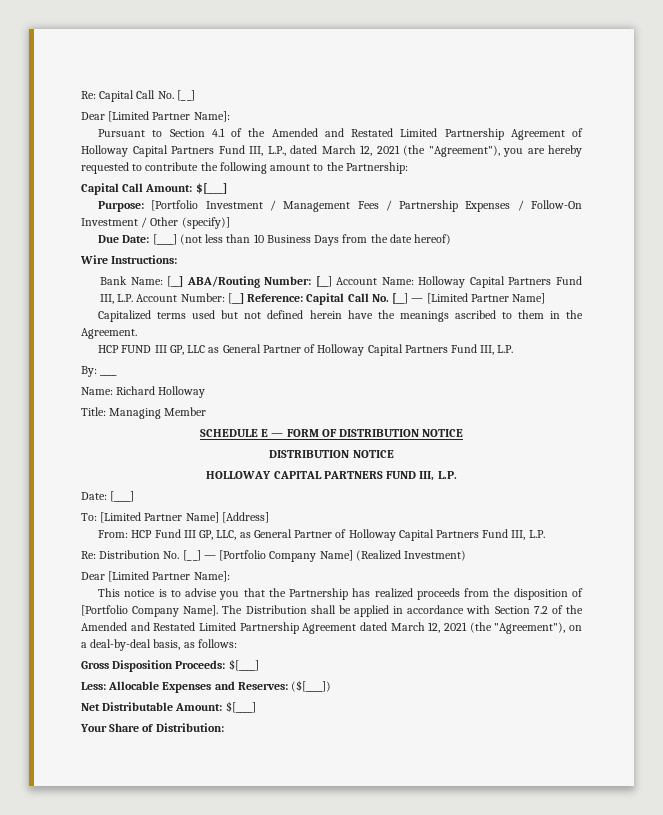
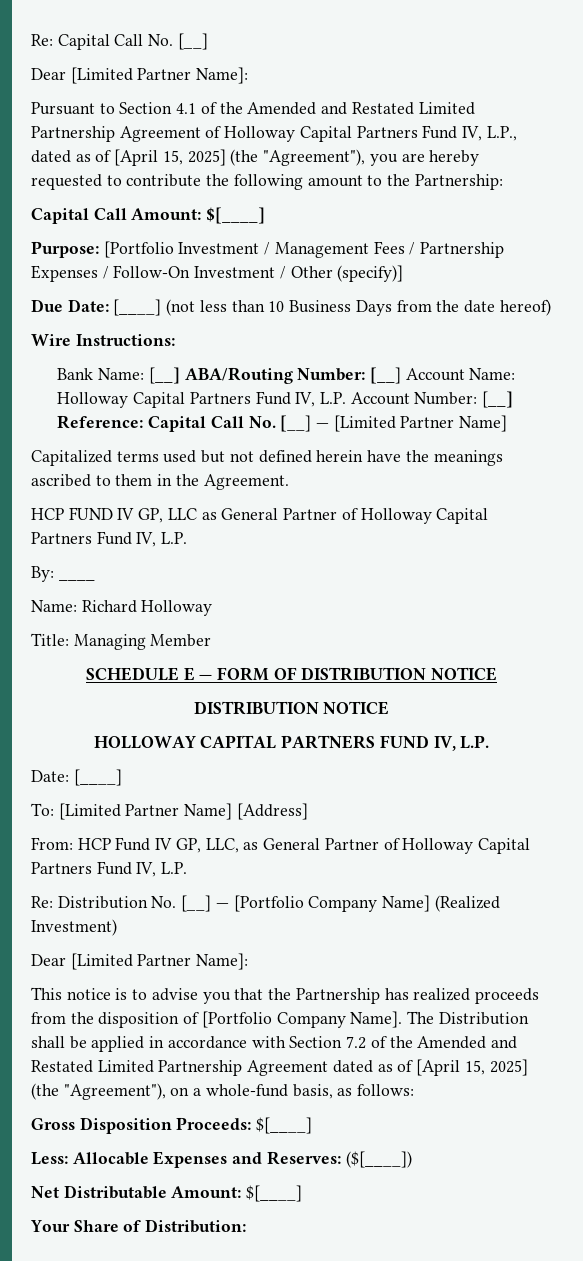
[249,146,263,156] III, -> [462,126,483,141] IV,
[321,145,400,156] March 12, 2021 -> [75,149,226,166] as of [April 15, 2025]
[99,294,114,304] III, -> [295,392,316,407] IV,
[154,345,167,353] III -> [117,508,135,520] IV
[480,345,495,355] III, -> [136,532,157,547] IV,
[419,471,435,481] III, -> [433,736,456,751] IV,
[183,530,196,538] III -> [155,838,173,850] IV
[511,530,526,540] III, -> [136,862,157,877] IV,
[390,622,468,633] March 12, 2021 -> [377,1059,528,1076] as of [April 15, 2025]
[90,639,152,651] deal-by-deal -> [205,1084,288,1097] whole-fund

